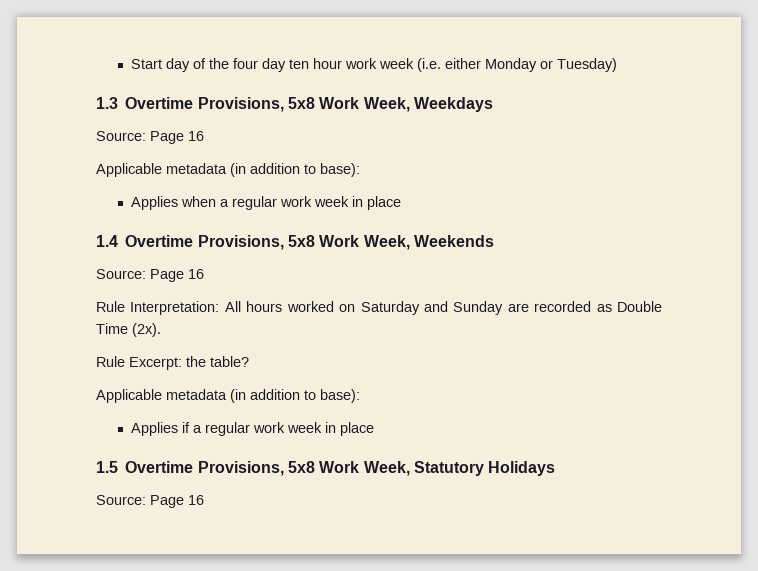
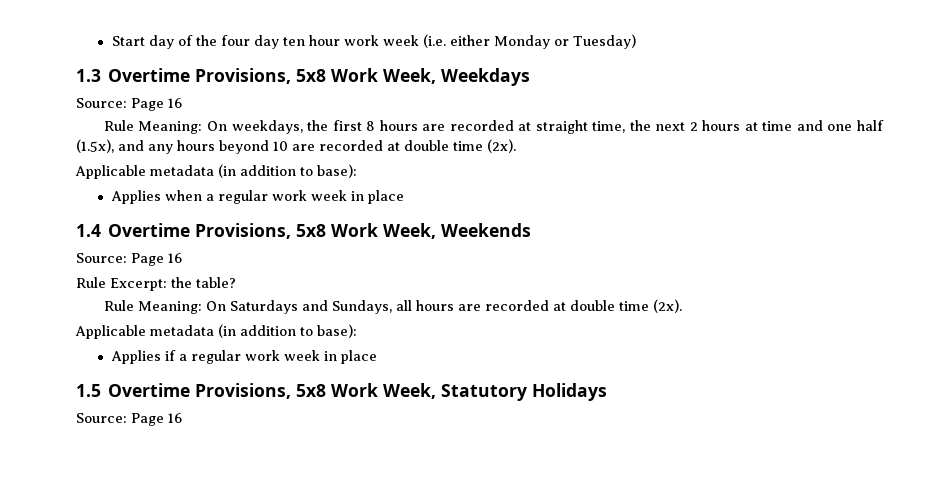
(204, 136) none -> [103,120,884,134] [76,139,516,154] // Rule Meaning: On weekdays, the first 8 hours are recorded at straight time, the next 2 hours at time and one half (1.5x), and any hours beyond 10 are recorded at double time (2x).
[130,301,662,315] [96,323,161,337] [96,356,249,370] Interpretation: All hours worked on Saturday and Sunday are recorded as Double Time (2x). // Rule Excerpt: the table? -> [110,277,236,291] [103,299,682,314] Excerpt: the table? // Rule Meaning: On Saturdays and Sundays, all hours are recorded at double time (2x).

